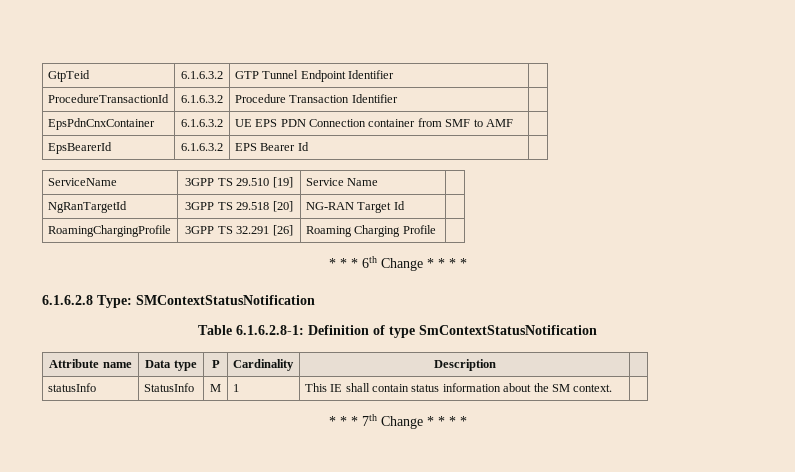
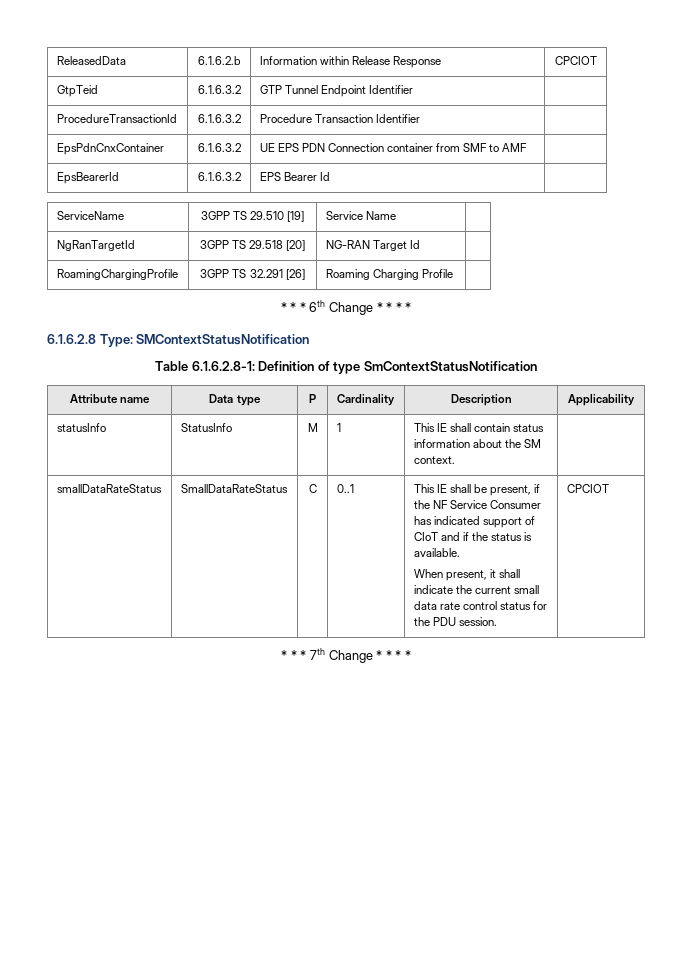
(47, 76) none -> [56,56,126,65] [197,56,241,65] [259,56,441,68] [554,56,597,65] ReleasedData | 6.1.6.2.b | Information within Release Response | CPCIOT //
(496, 365) none -> [568,394,635,406] Applicability
(613, 388) none -> [56,484,162,493] [180,484,288,493] [308,484,317,493] [336,484,354,493] [413,484,541,496] [413,500,541,509] [413,516,535,528] [413,532,533,541] [413,548,460,557] [413,569,520,581] [413,585,539,594] [413,601,547,610] [413,617,497,626] [566,484,609,493] // smallDataRateStatus | SmallDataRateStatus | C | 0..1 | This IE shall be present, if the NF Service Consumer has indicated support of CIoT and if the status is available. // When present, it shall indicate the current small data rate control status for the PDU session. | CPCIOT

